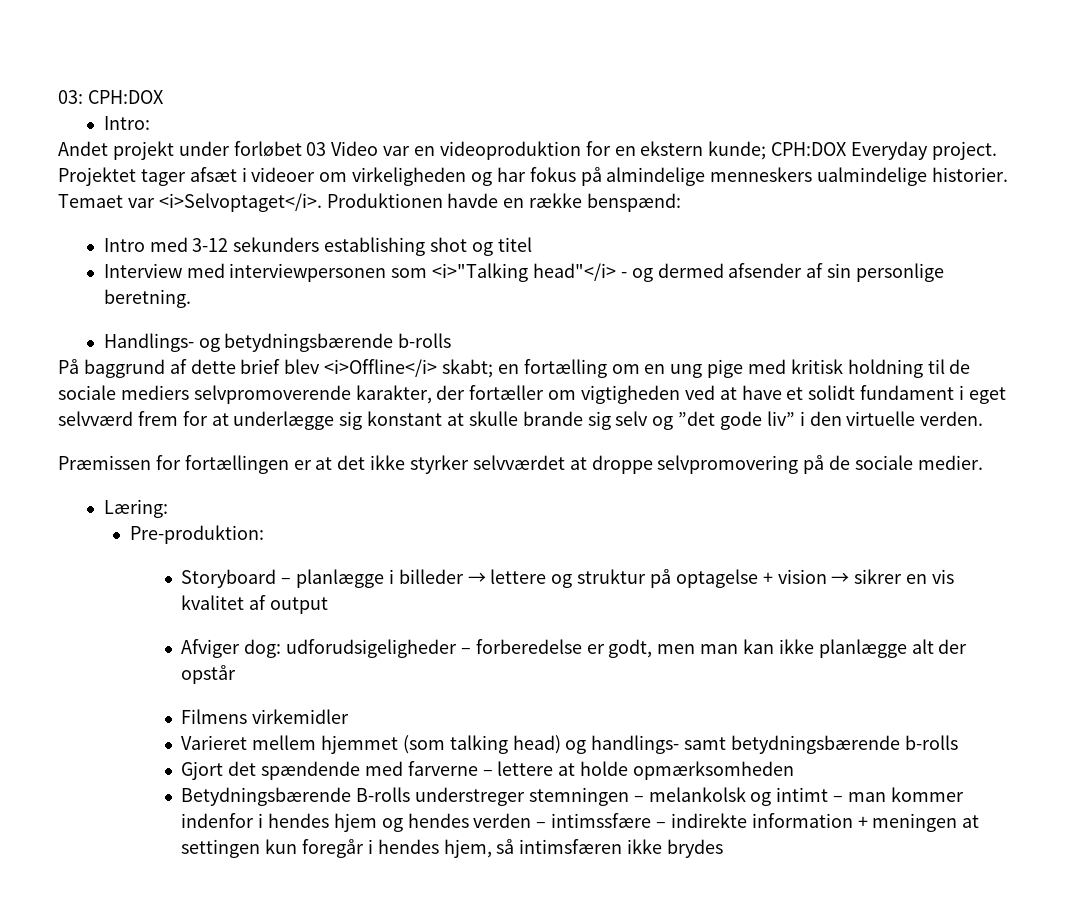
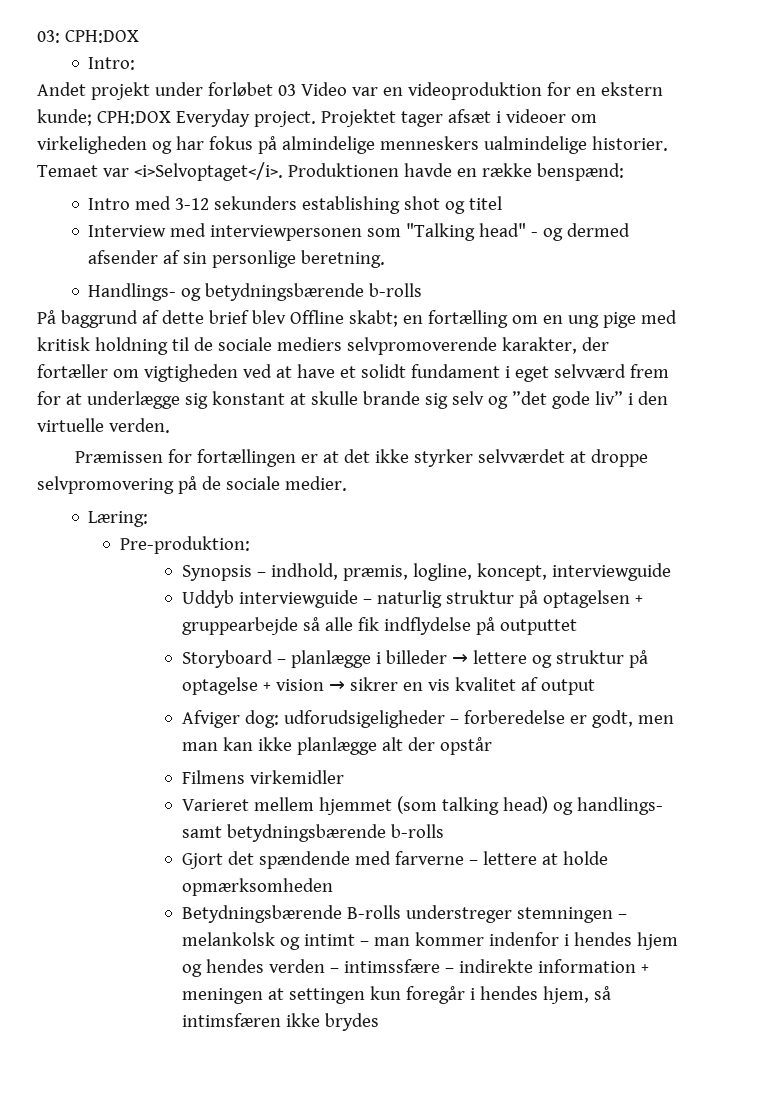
[432,263,616,282] <i>"Talking head"</i> -> [406,223,527,241] "Talking head"
[324,359,438,377] <i>Offline</i> -> [289,310,344,324] Offline
(264, 534) none -> [181,563,671,581] [181,590,643,608] [181,617,577,635] // Synopsis – indhold, præmis, logline, koncept, interviewguide // Uddyb interviewguide – naturlig struktur på optagelsen + gruppearbejde så alle fik indflydelse på outputtet

